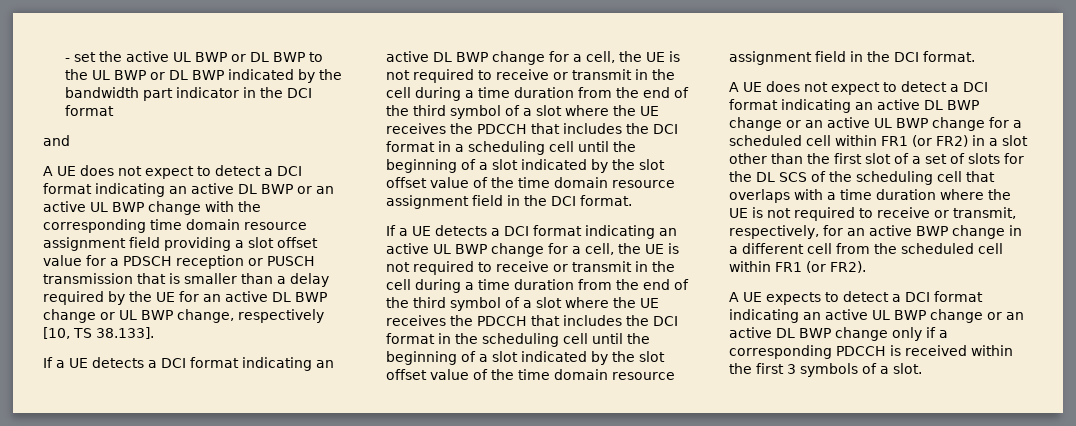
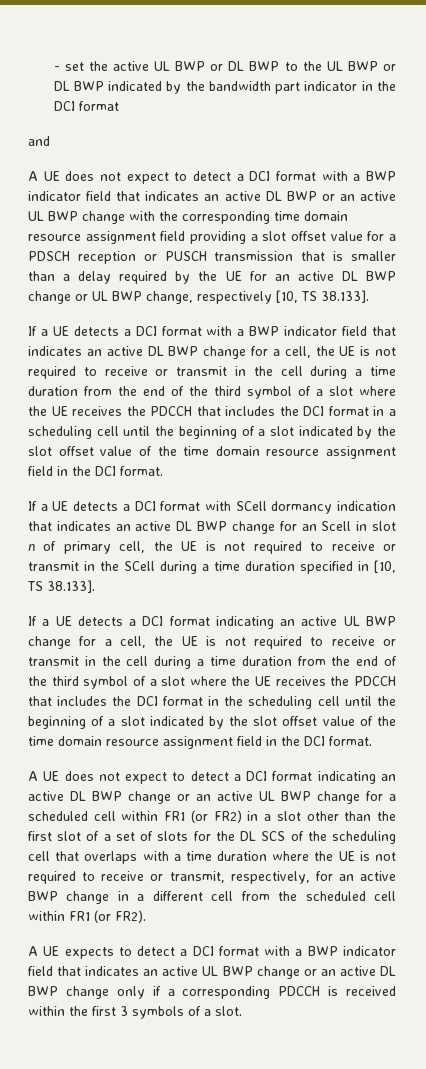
[95,183,165,197] indicating -> [321,171,397,181] [28,191,200,201] with a BWP indicator field that indicates
[242,357,312,371] indicating -> [206,326,396,336] [28,346,82,356] with a BWP indicator field that indicates
(632, 200) none -> [28,501,396,514] [28,521,396,534] [28,541,396,554] [28,560,396,574] [27,580,95,593] // If a UE detects a DCI format with SCell dormancy indication that indicates an active DL BWP change for an Scell in slot n of primary cell, the UE is not required to receive or transmit in the SCell during a time duration specified in [10, TS 38.133].
[729,309,799,323] indicating -> [264,946,396,956] [28,966,140,976] with a BWP indicator field that indicates

